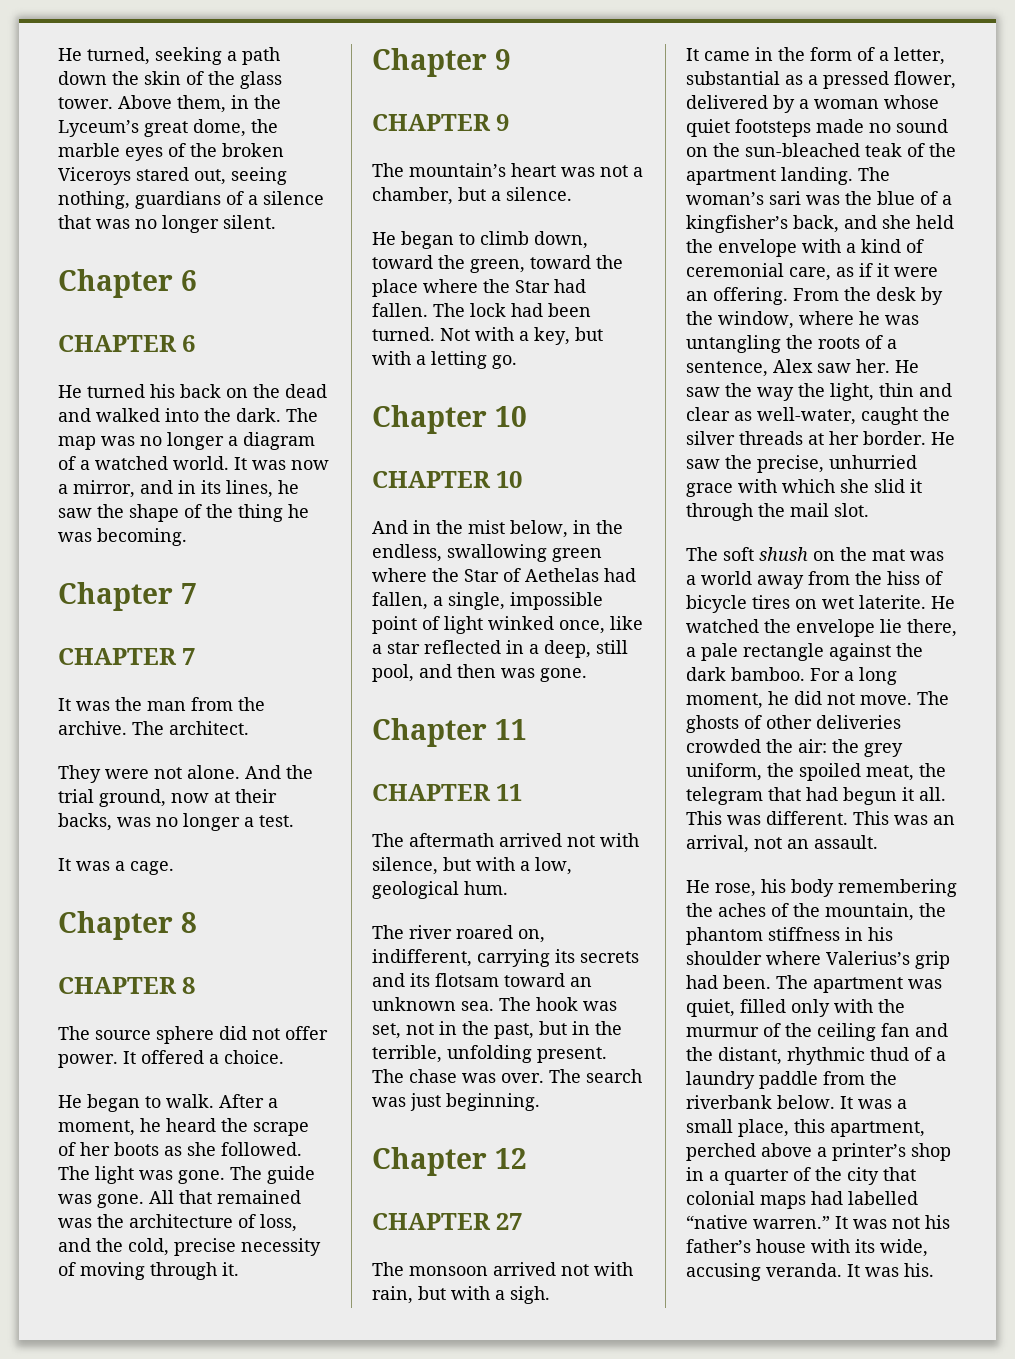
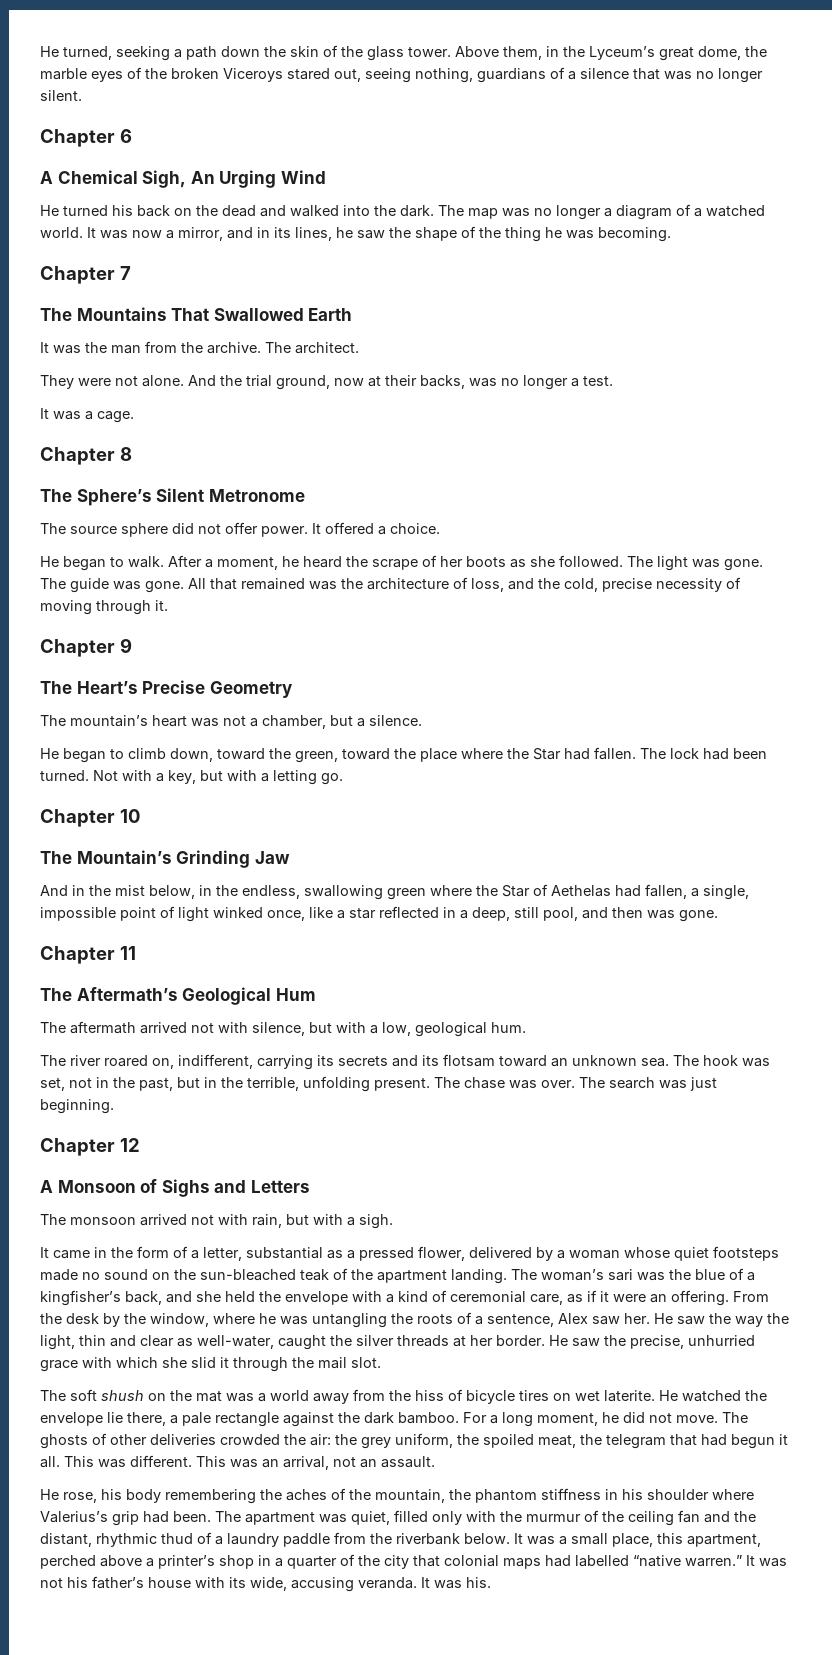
[58,335,196,352] CHAPTER 6 -> [40,170,326,188] A Chemical Sigh, An Urging Wind
[58,648,196,665] CHAPTER 7 -> [40,307,353,321] The Mountains That Swallowed Earth
[58,977,196,994] CHAPTER 8 -> [40,488,305,506] The Sphere’s Silent Metronome
[372,114,510,131] CHAPTER 9 -> [40,680,292,698] The Heart’s Precise Geometry
[372,471,523,488] CHAPTER 10 -> [40,850,290,868] The Mountain’s Grinding Jaw
[372,784,523,801] CHAPTER 11 -> [40,987,316,1005] The Aftermath’s Geological Hum
[372,1213,523,1230] CHAPTER 27 -> [40,1179,310,1197] A Monsoon of Sighs and Letters

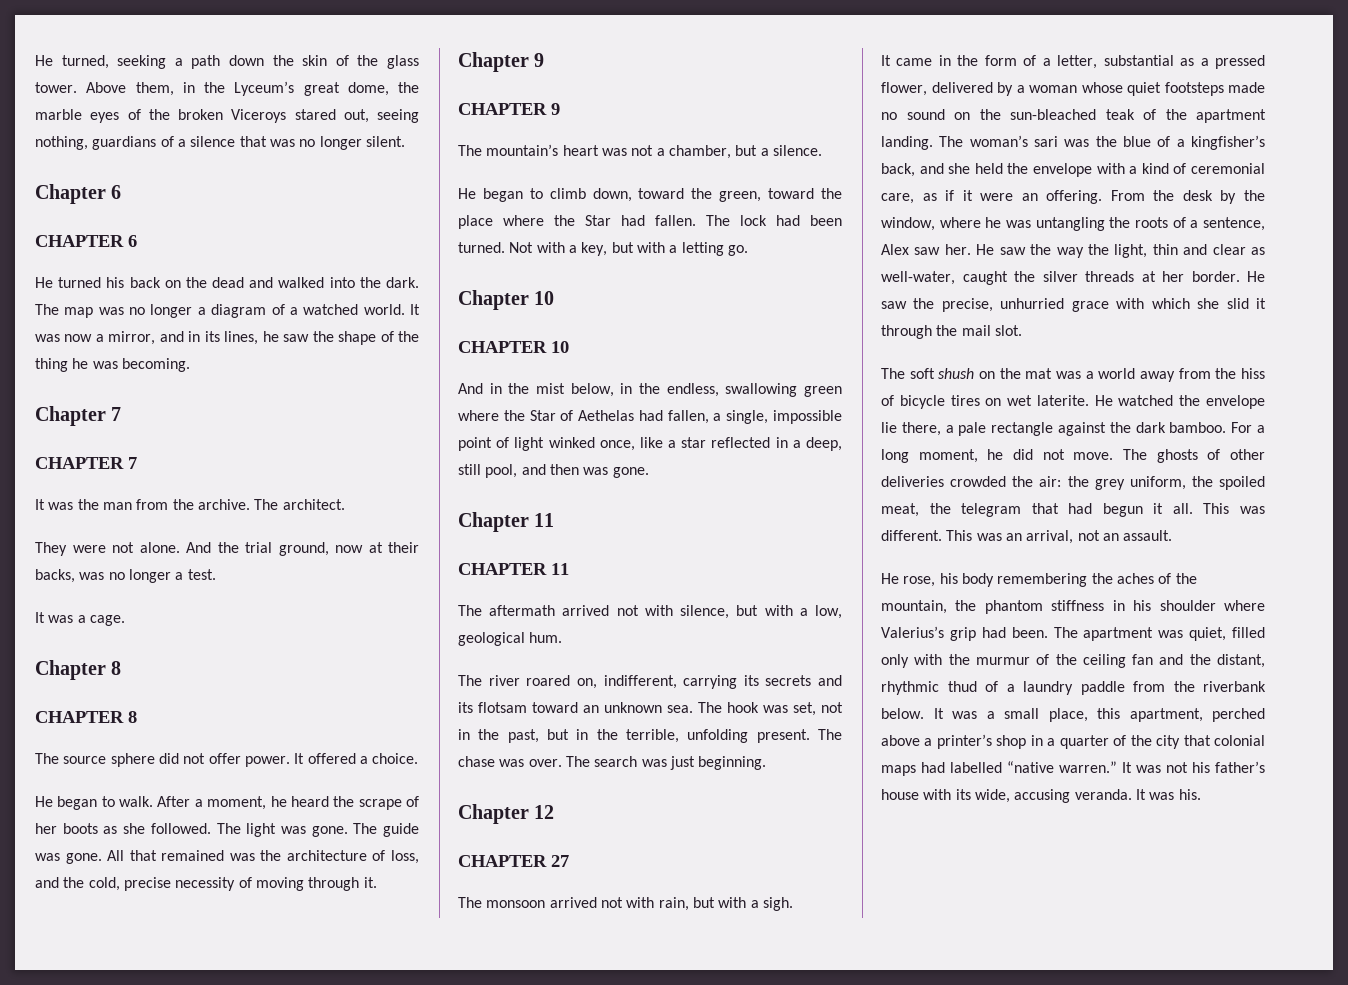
[40,170,326,188] A Chemical Sigh, An Urging Wind -> [35,235,137,247] CHAPTER 6
[40,307,353,321] The Mountains That Swallowed Earth -> [35,457,137,469] CHAPTER 7
[40,488,305,506] The Sphere’s Silent Metronome -> [35,711,137,723] CHAPTER 8
[40,680,292,698] The Heart’s Precise Geometry -> [458,103,560,115] CHAPTER 9
[40,850,290,868] The Mountain’s Grinding Jaw -> [458,341,569,353] CHAPTER 10
[40,987,316,1005] The Aftermath’s Geological Hum -> [458,563,569,575] CHAPTER 11
[40,1179,310,1197] A Monsoon of Sighs and Letters -> [458,855,569,867] CHAPTER 27

